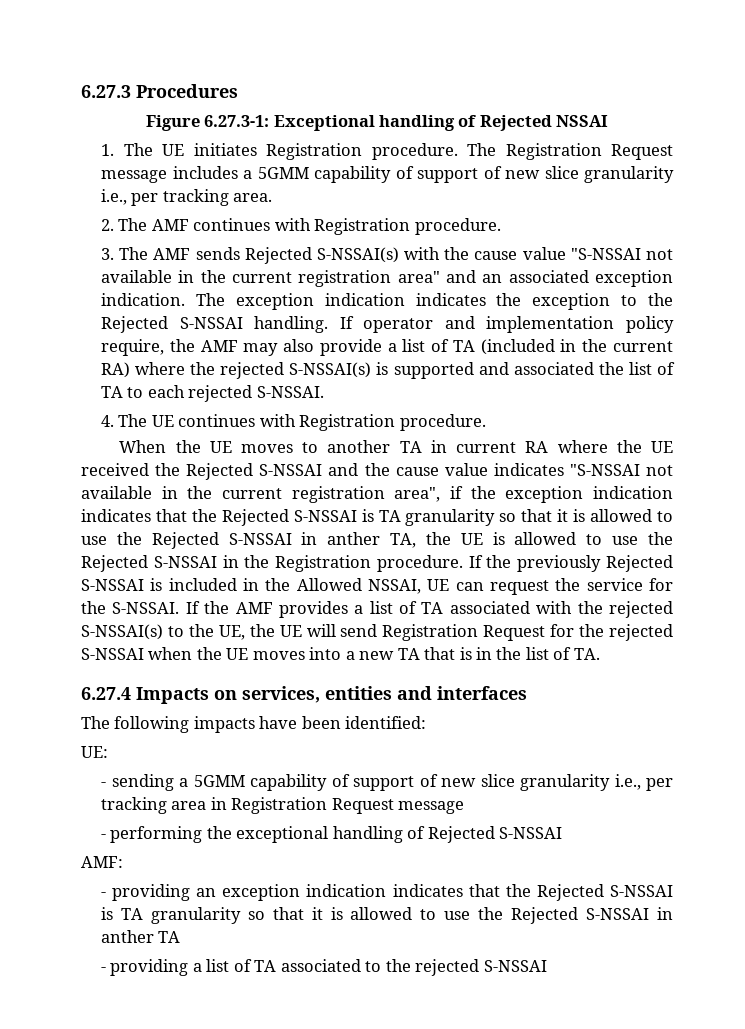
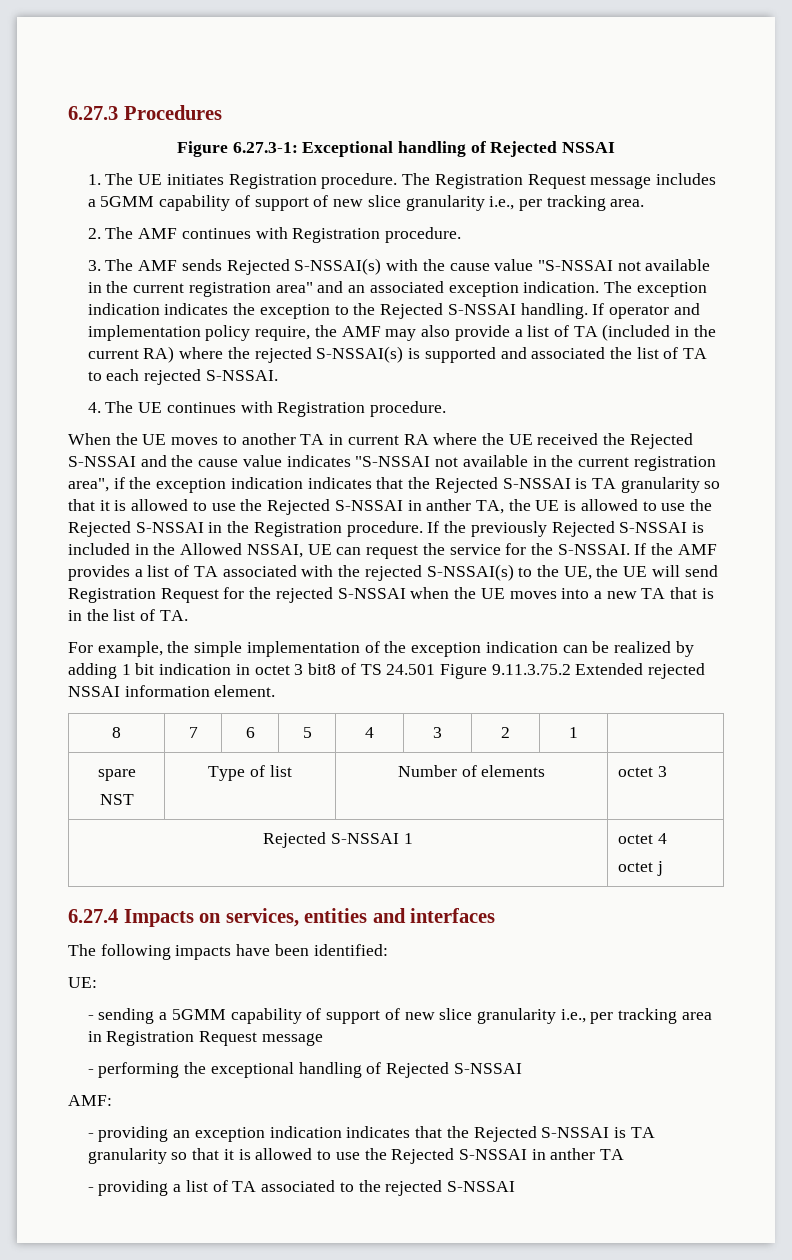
(600, 654) none -> [68,641,694,657] [68,663,706,679] [68,685,276,697] [112,727,121,738] [188,727,198,738] [245,727,255,738] [302,727,312,738] [365,727,374,738] [433,727,442,738] [501,727,510,738] [569,727,578,738] [97,769,136,781] [99,794,134,805] [208,765,292,781] [397,765,546,777] [618,766,667,777] [263,832,413,848] [618,833,667,844] [618,861,663,876] // For example, the simple implementation of the exception indication can be realized by adding 1 bit indication in octet 3 bit8 of TS 24.501 Figure 9.11.3.75.2 Extended rejected NSSAI information element. // 8 | 7 | 6 | 5 | 4 | 3 | 2 | 1 | // spare // NST | Type of list | Number of elements | octet 3 // Rejected S-NSSAI 1 | octet 4 // octet j

